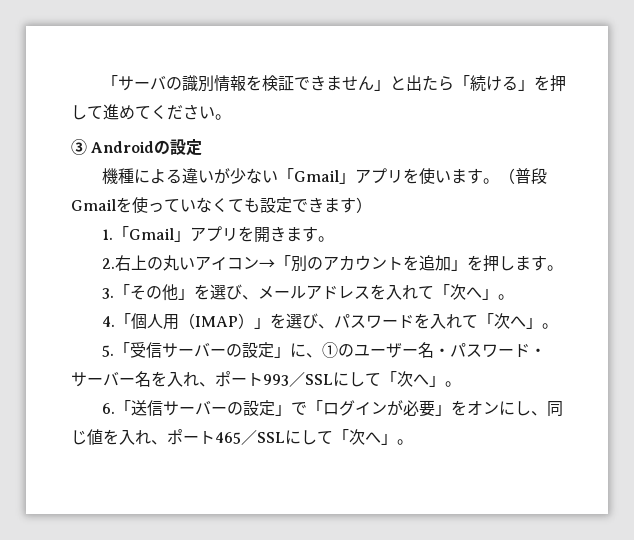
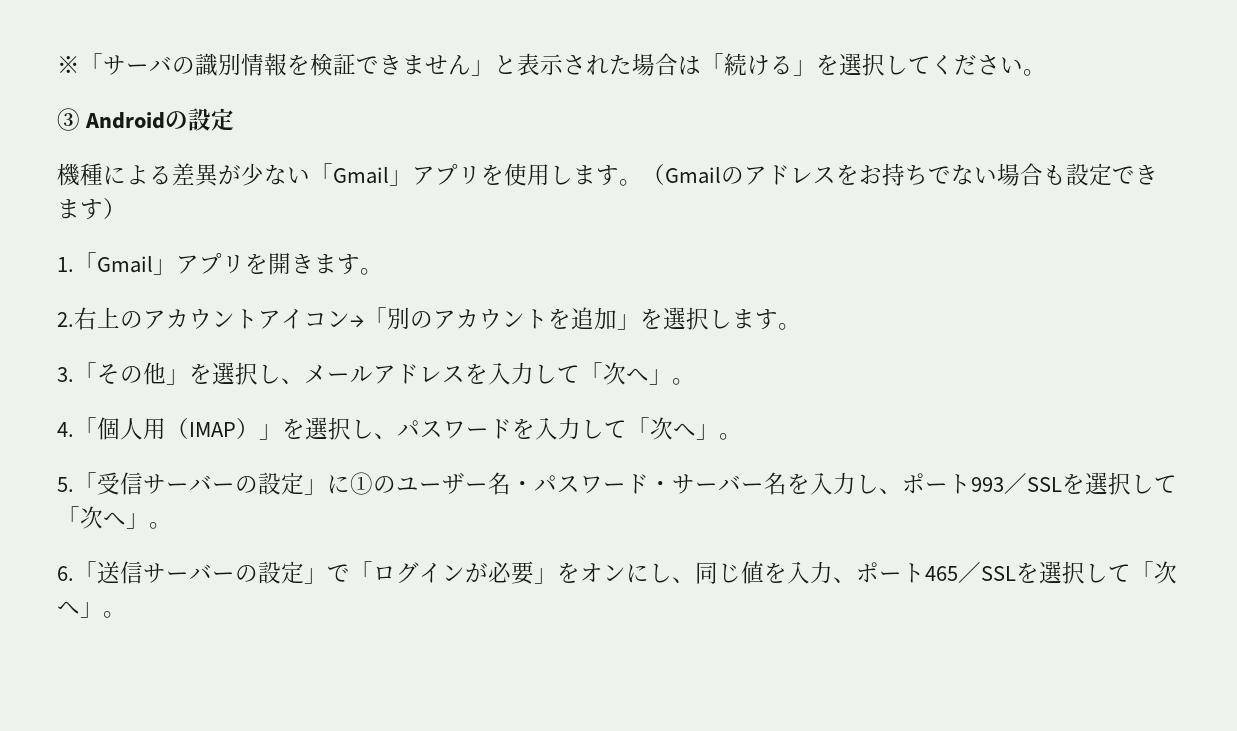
(102, 82) none -> [57,56,80,73] ※
[406,75,567,92] [71,104,135,120] 出たら「続ける」を押して進め -> [517,53,908,76] 表示された場合は「続ける」を選択し
[182,168,215,184] 違い -> [172,163,218,187] 差異
[435,170,452,183] い -> [527,164,573,186] 用し
[515,168,548,184] [71,197,244,213] 普段Gmailを使っていなくて -> [665,163,1043,186] Gmailのアドレスをお持ちでない場合
[163,255,196,271] 丸い -> [143,309,258,329] アカウント
[483,255,500,272] 押 -> [663,307,709,330] 選択
[226,284,243,300] び -> [235,362,281,385] 択し
[402,285,419,299] れ -> [511,362,557,385] 力し
[302,313,319,329] び -> [328,417,374,440] 択し
[446,314,463,328] れ -> [558,417,604,440] 力し
[306,353,323,358] 、 -> (350, 484) none
[183,372,199,386] れ -> [833,472,879,495] 力し
[333,372,349,386] に -> [1062,472,1131,495] を選択
[135,430,151,444] れ -> [810,561,833,584] 力
[285,430,301,444] に -> [1016,561,1085,584] を選択

